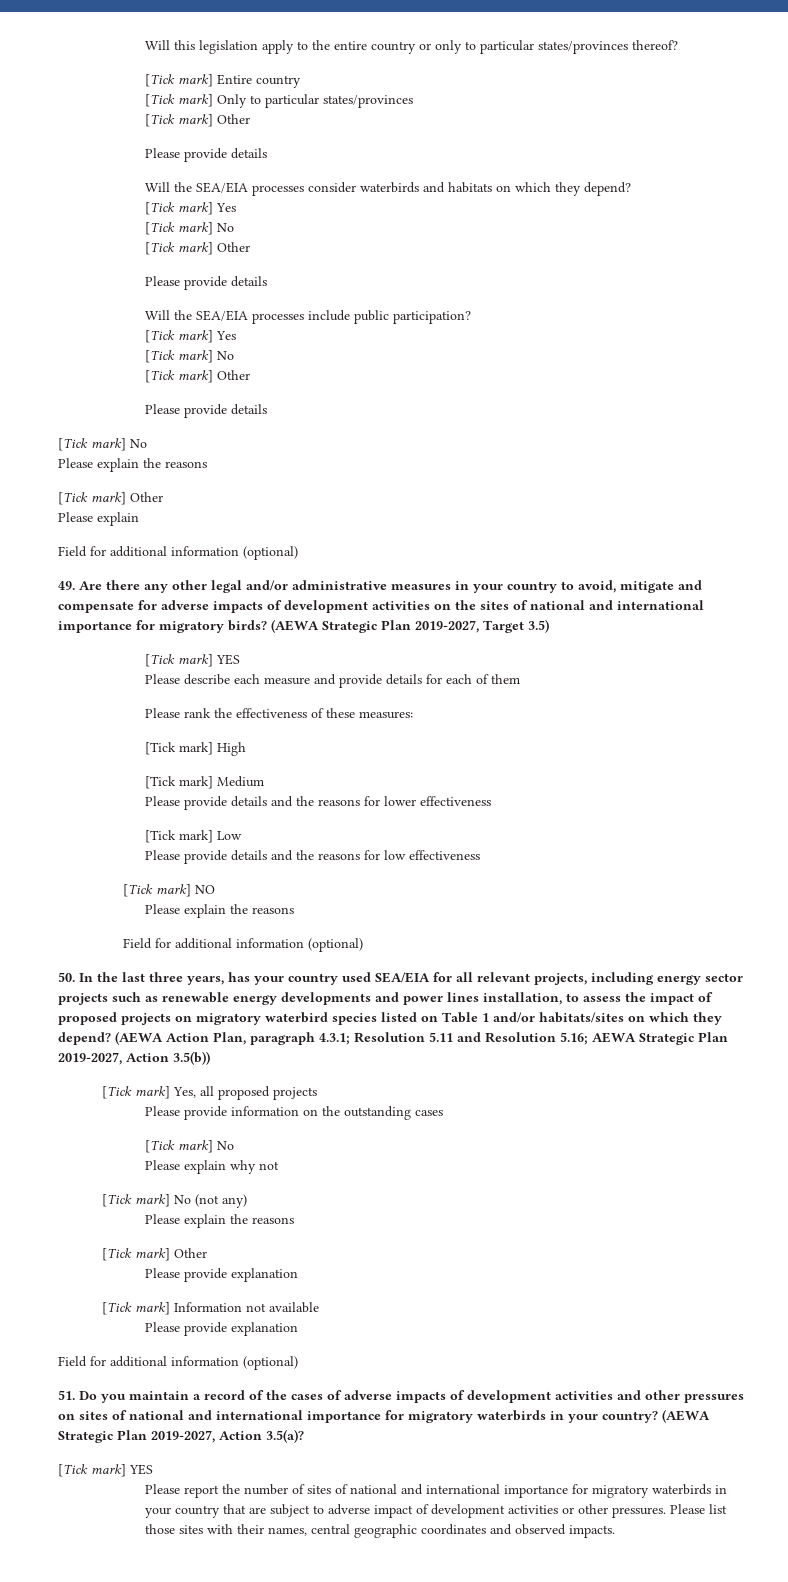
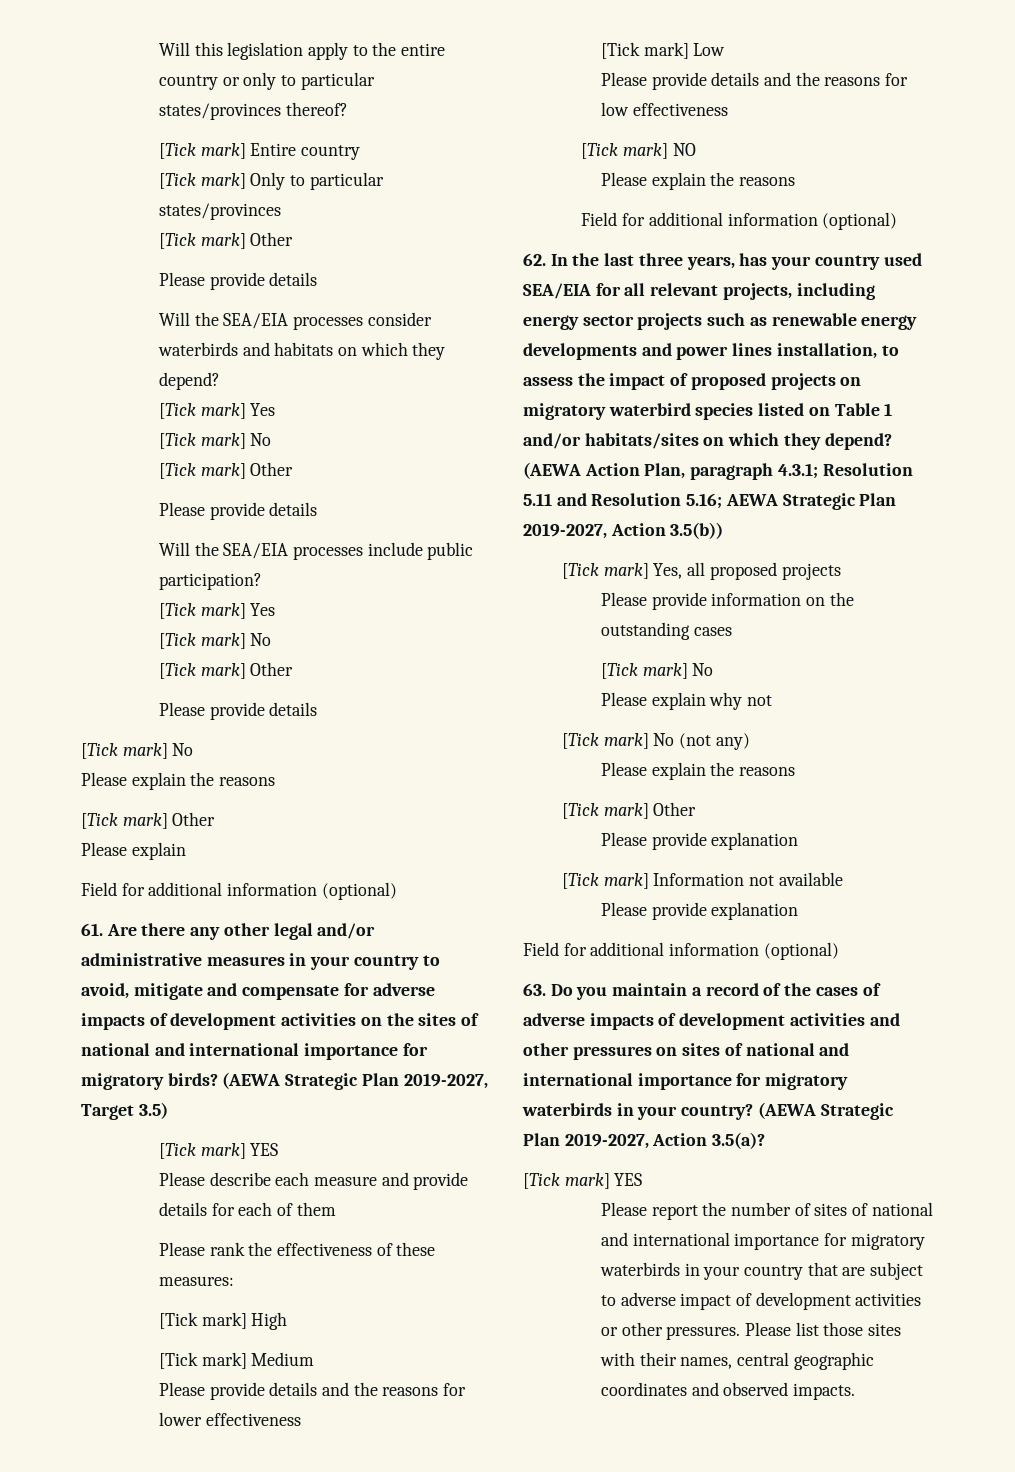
[58,581,75,590] 49. -> [81,923,103,936] 61.
[58,972,75,982] 50. -> [523,253,546,266] 62.
[58,1390,75,1400] 51. -> [523,983,546,996] 63.

